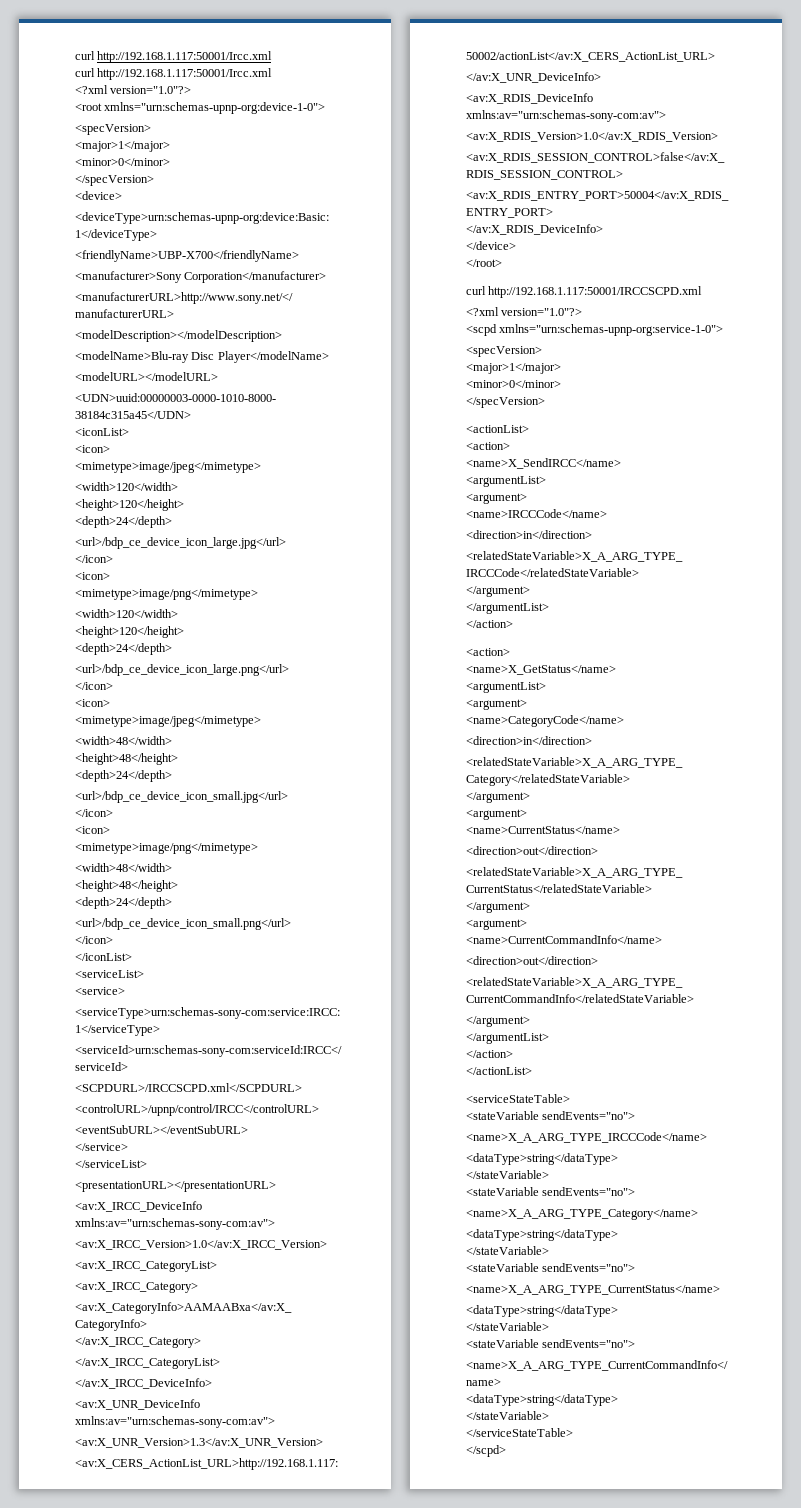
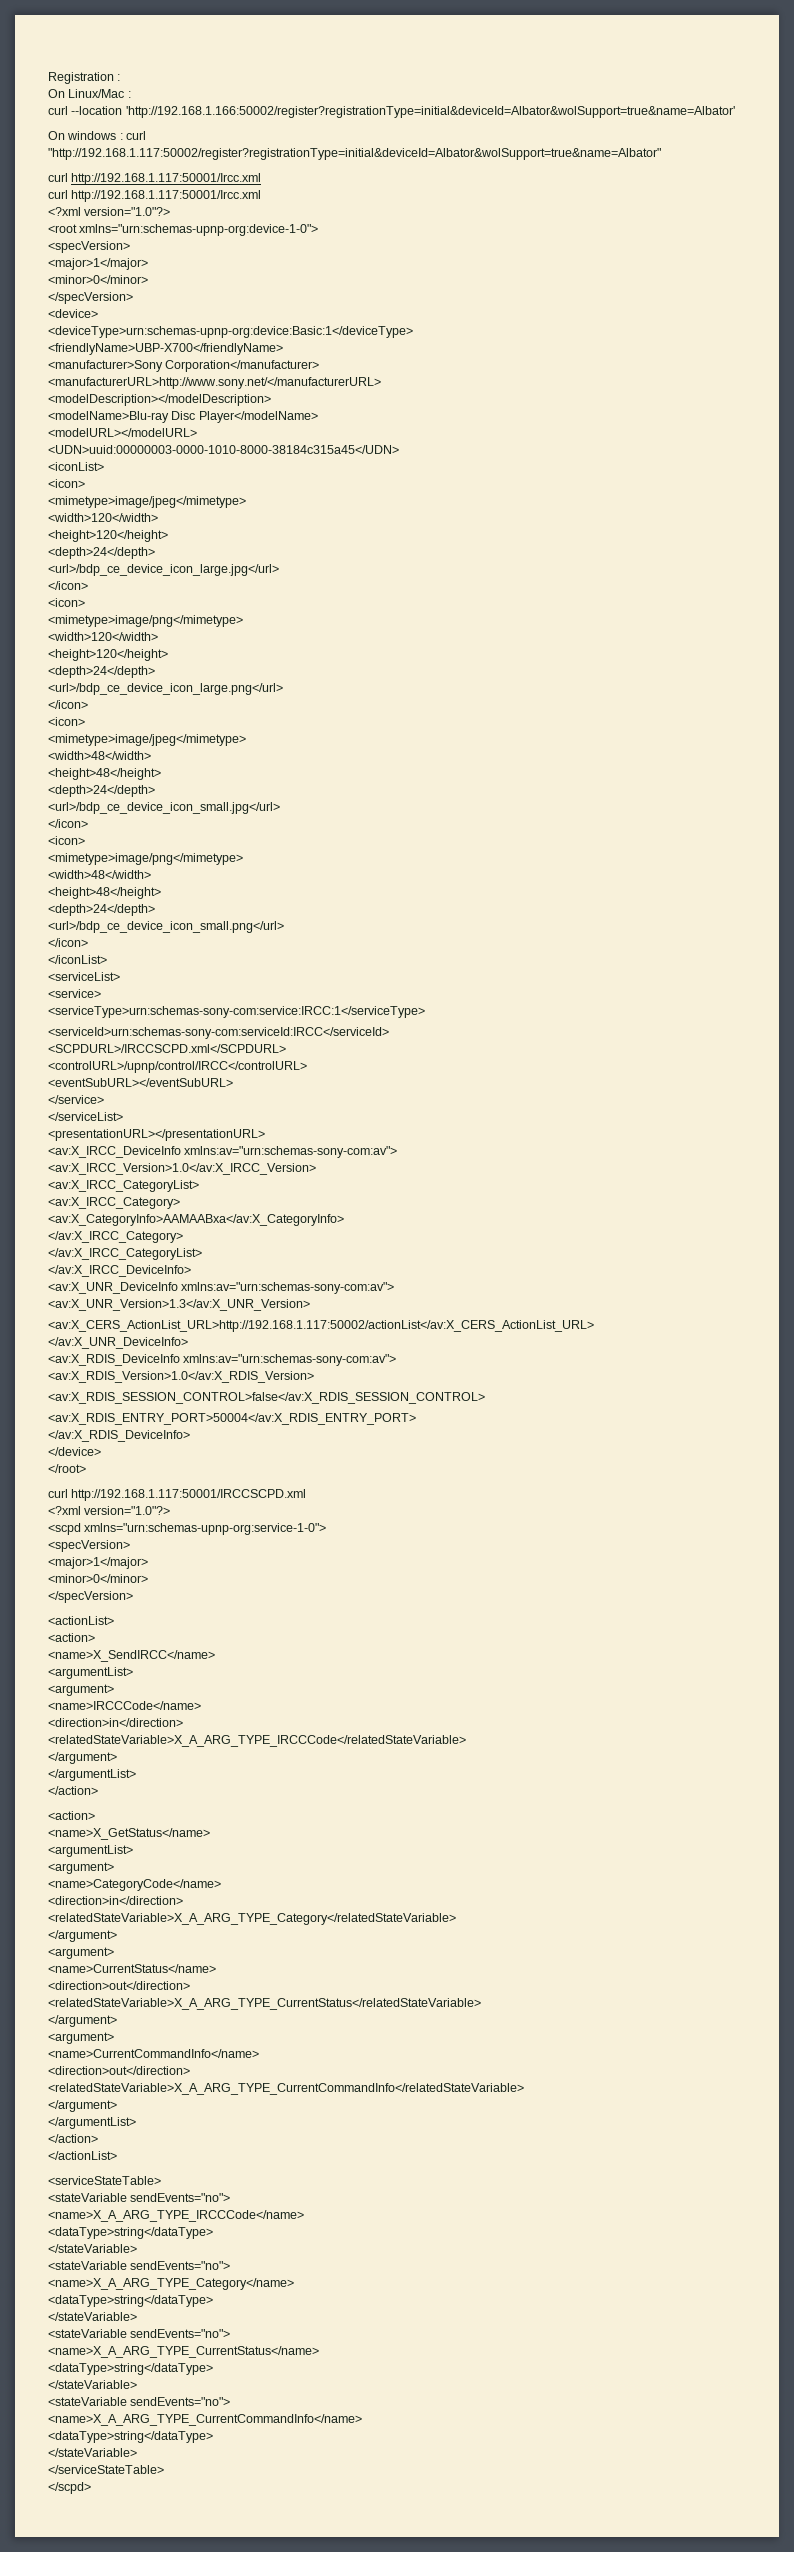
(75, 55) none -> [48,72,121,84] [48,89,131,98] [48,106,735,118] [48,131,147,140] [48,148,661,160] Registration : // On Linux/Mac : // curl --location 'http://192.168.1.166:50002/register?registrationType=initial&deviceId=Albator&wolSupport=true&name=Albator' // On windows : curl "http://192.168.1.117:50002/register?registrationType=initial&deviceId=Albator&wolSupport=true&name=Albator" //

